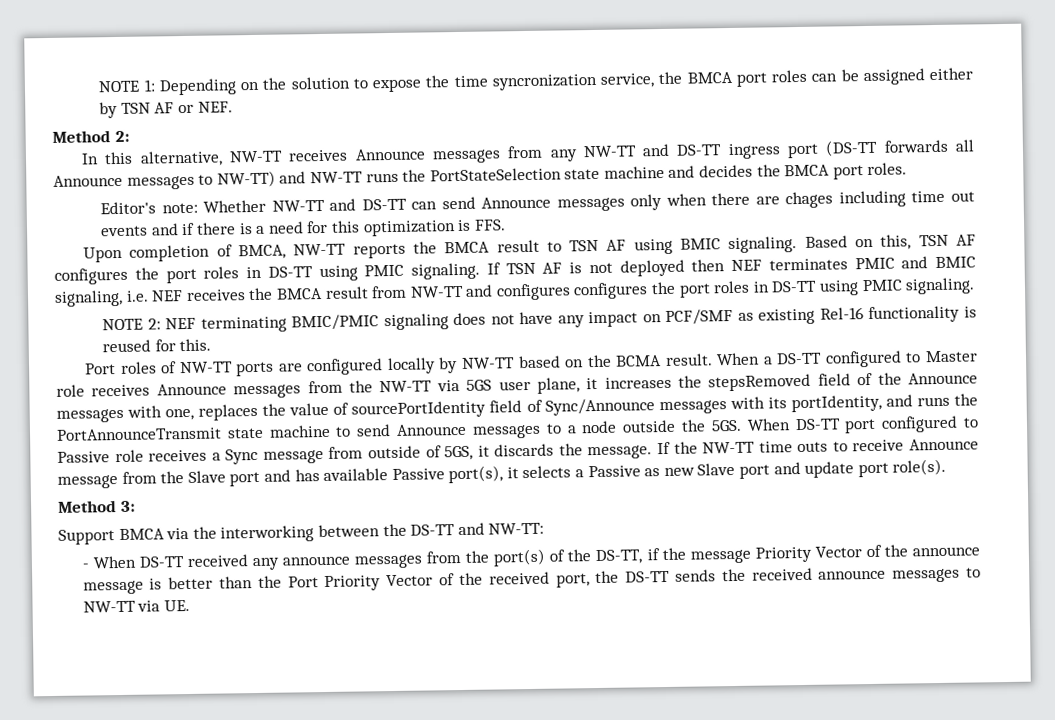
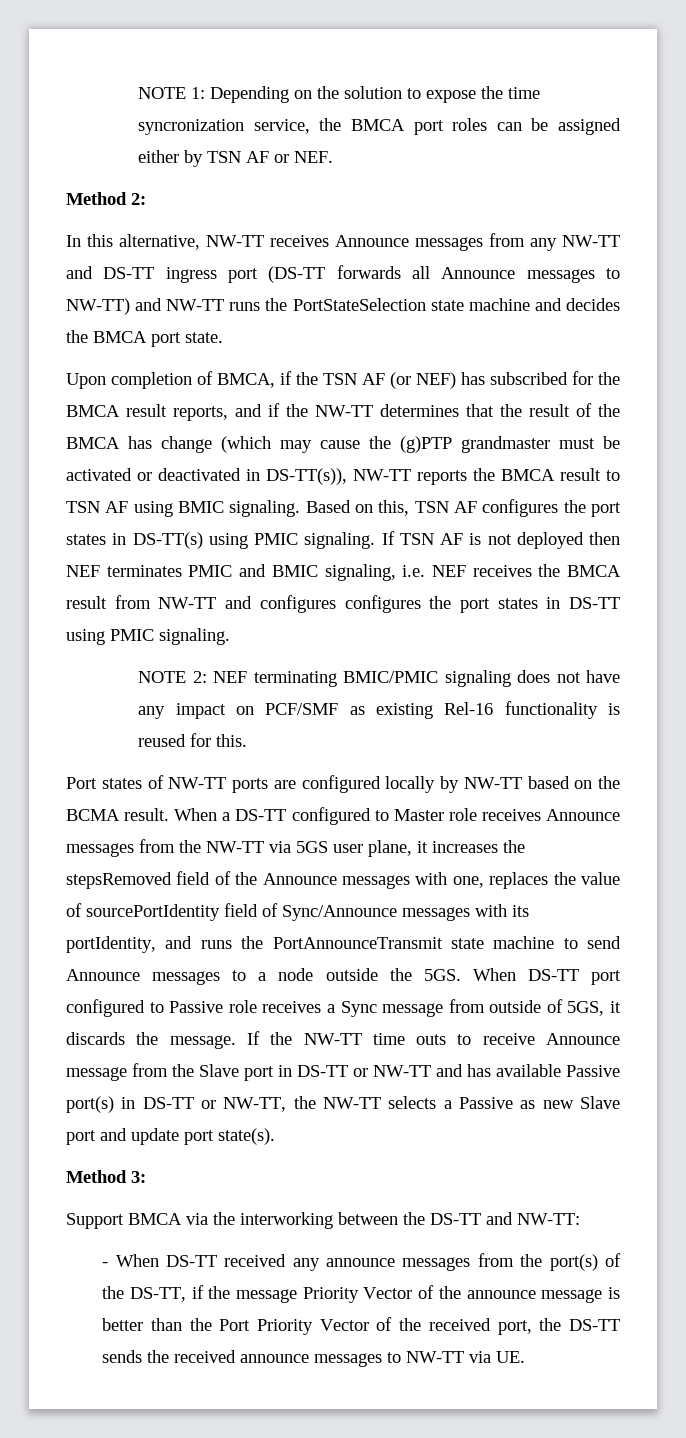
[867,162,908,175] [100,190,975,215] [100,219,506,237] [83,244,286,263] roles. // Editor's note: Whether NW-TT and DS-TT can send Announce messages only when there are chages including time out events and if there is a need for this optimization is FFS. // Upon completion of BMCA, -> [185,332,223,343] [66,371,620,389] [66,403,620,421] [66,436,620,453] [66,468,347,485] state. // Upon completion of BMCA, if the TSN AF (or NEF) has subscribed for the BMCA result reports, and if the NW-TT determines that the result of the BMCA has change (which may cause the (g)PTP grandmaster must be activated or deactivated in DS-TT(s)),
[203,266,313,279] roles in DS-TT -> [66,532,203,549] states in DS-TT(s)
[713,280,751,294] roles -> [497,598,538,609] states
[119,361,157,374] roles -> [101,778,142,789] states
[263,465,519,484] and has available Passive port(s), it -> [278,1064,620,1077] [66,1096,381,1113] in DS-TT or NW-TT and has available Passive port(s) in DS-TT or NW-TT, the NW-TT
[892,458,947,476] role(s). -> [218,1128,275,1145] state(s).

